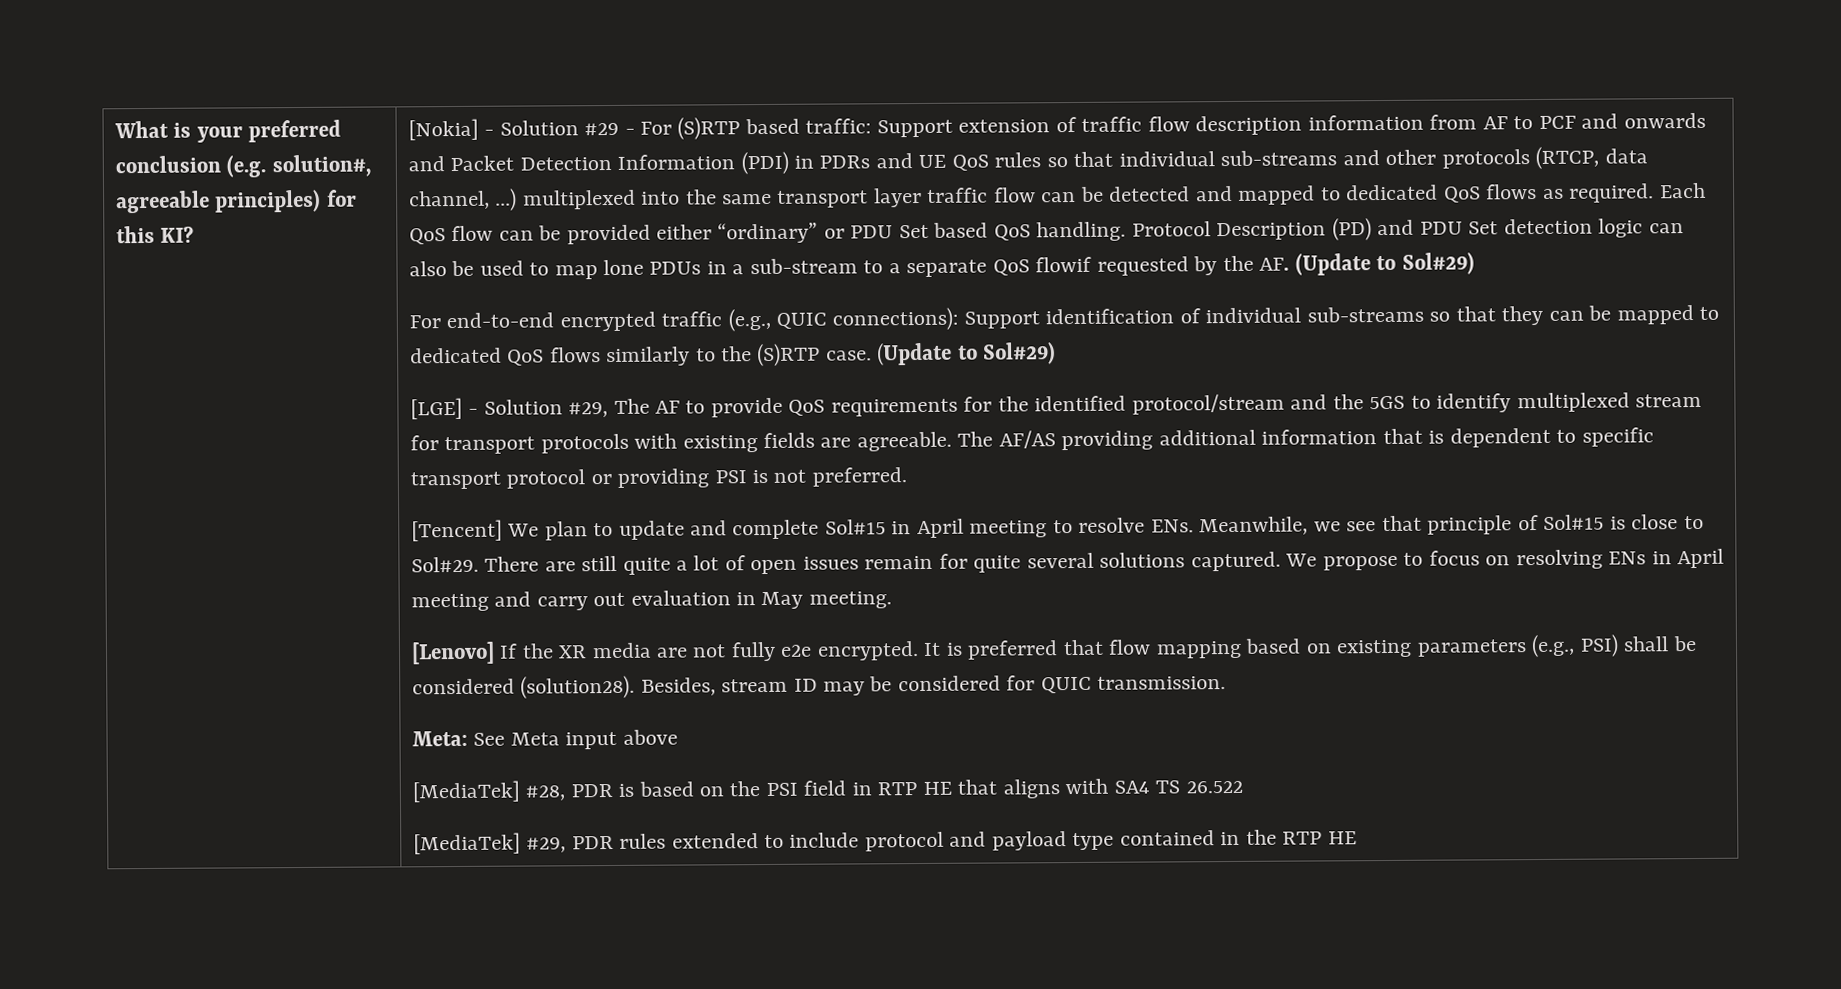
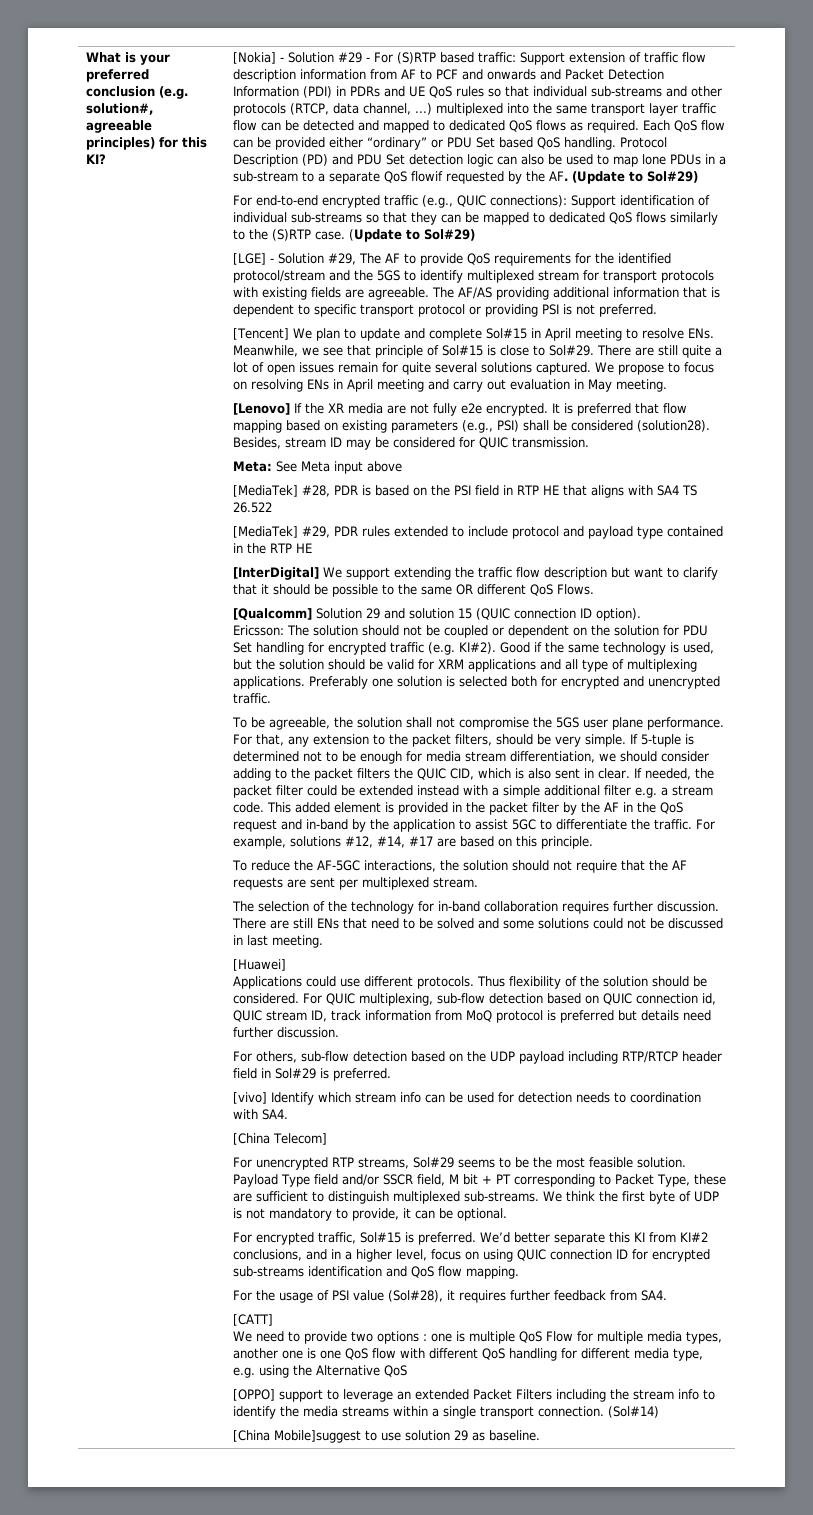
(1357, 838) none -> [233,567,719,580] [233,584,595,597] [233,608,642,621] [233,625,709,638] [233,642,715,655] [233,659,698,672] [233,676,721,689] [233,693,272,704] [232,717,725,730] [233,734,695,747] [233,751,710,764] [233,768,715,781] [233,785,714,798] [233,802,684,815] [233,819,716,832] [233,836,594,849] [232,860,688,873] [233,877,479,890] [232,901,720,914] [232,918,724,929] [233,935,324,948] [233,959,287,971] [233,976,708,989] [233,993,717,1006] [233,1010,712,1023] [233,1027,340,1038] [233,1051,723,1064] [233,1068,392,1081] [233,1092,702,1105] [233,1109,289,1120] [233,1133,328,1145] [233,1157,687,1170] [233,1174,727,1187] [233,1191,720,1204] [233,1208,508,1221] [233,1232,709,1245] [233,1249,711,1262] [233,1266,520,1279] [233,1290,668,1303] [233,1314,274,1326] [233,1331,723,1344] [233,1348,704,1361] [233,1365,408,1378] [233,1389,716,1402] [233,1406,660,1419] [233,1430,541,1443] // [InterDigital] We support extending the traffic flow description but want to clarify that it should be possible to the same OR different QoS Flows. // [Qualcomm] Solution 29 and solution 15 (QUIC connection ID option). // Ericsson: The solution should not be coupled or dependent on the solution for PDU Set handling for encrypted traffic (e.g. KI#2). Good if the same technology is used, but the solution should be valid for XRM applications and all type of multiplexing applications. Preferably one solution is selected both for encrypted and unencrypted traffic. // To be agreeable, the solution shall not compromise the 5GS user plane performance. For that, any extension to the packet filters, should be very simple. If 5-tuple is determined not to be enough for media stream differentiation, we should consider adding to the packet filters the QUIC CID, which is also sent in clear. If needed, the packet filter could be extended instead with a simple additional filter e.g. a stream code. This added element is provided in the packet filter by the AF in the QoS request and in-band by the application to assist 5GC to differentiate the traffic. For example, solutions #12, #14, #17 are based on this principle. // To reduce the AF-5GC interactions, the solution should not require that the AF requests are sent per multiplexed stream. // The selection of the technology for in-band collaboration requires further discussion. There are still ENs that need to be solved and some solutions could not be discussed in last meeting. // [Huawei] // Applications could use different protocols. Thus flexibility of the solution should be considered. For QUIC multiplexing, sub-flow detection based on QUIC connection id, QUIC stream ID, track information from MoQ protocol is preferred but details need further discussion. // For others, sub-flow detection based on the UDP payload including RTP/RTCP header field in Sol#29 is preferred. // [vivo] Identify which stream info can be used for detection needs to coordination with SA4. // [China Telecom] // For unencrypted RTP streams, Sol#29 seems to be the most feasible solution. Payload Type field and/or SSCR field, M bit + PT corresponding to Packet Type, these are sufficient to distinguish multiplexed sub-streams. We think the first byte of UDP is not mandatory to provide, it can be optional. // For encrypted traffic, Sol#15 is preferred. We’d better separate this KI from KI#2 conclusions, and in a higher level, focus on using QUIC connection ID for encrypted sub-streams identification and QoS flow mapping. // For the usage of PSI value (Sol#28), it requires further feedback from SA4. // [CATT] // We need to provide two options : one is multiple QoS Flow for multiple media types, another one is one QoS flow with different QoS handling for different media type, e.g. using the Alternative QoS // [OPPO] support to leverage an extended Packet Filters including the stream info to identify the media streams within a single transport connection. (Sol#14) // [China Mobile]suggest to use solution 29 as baseline.

